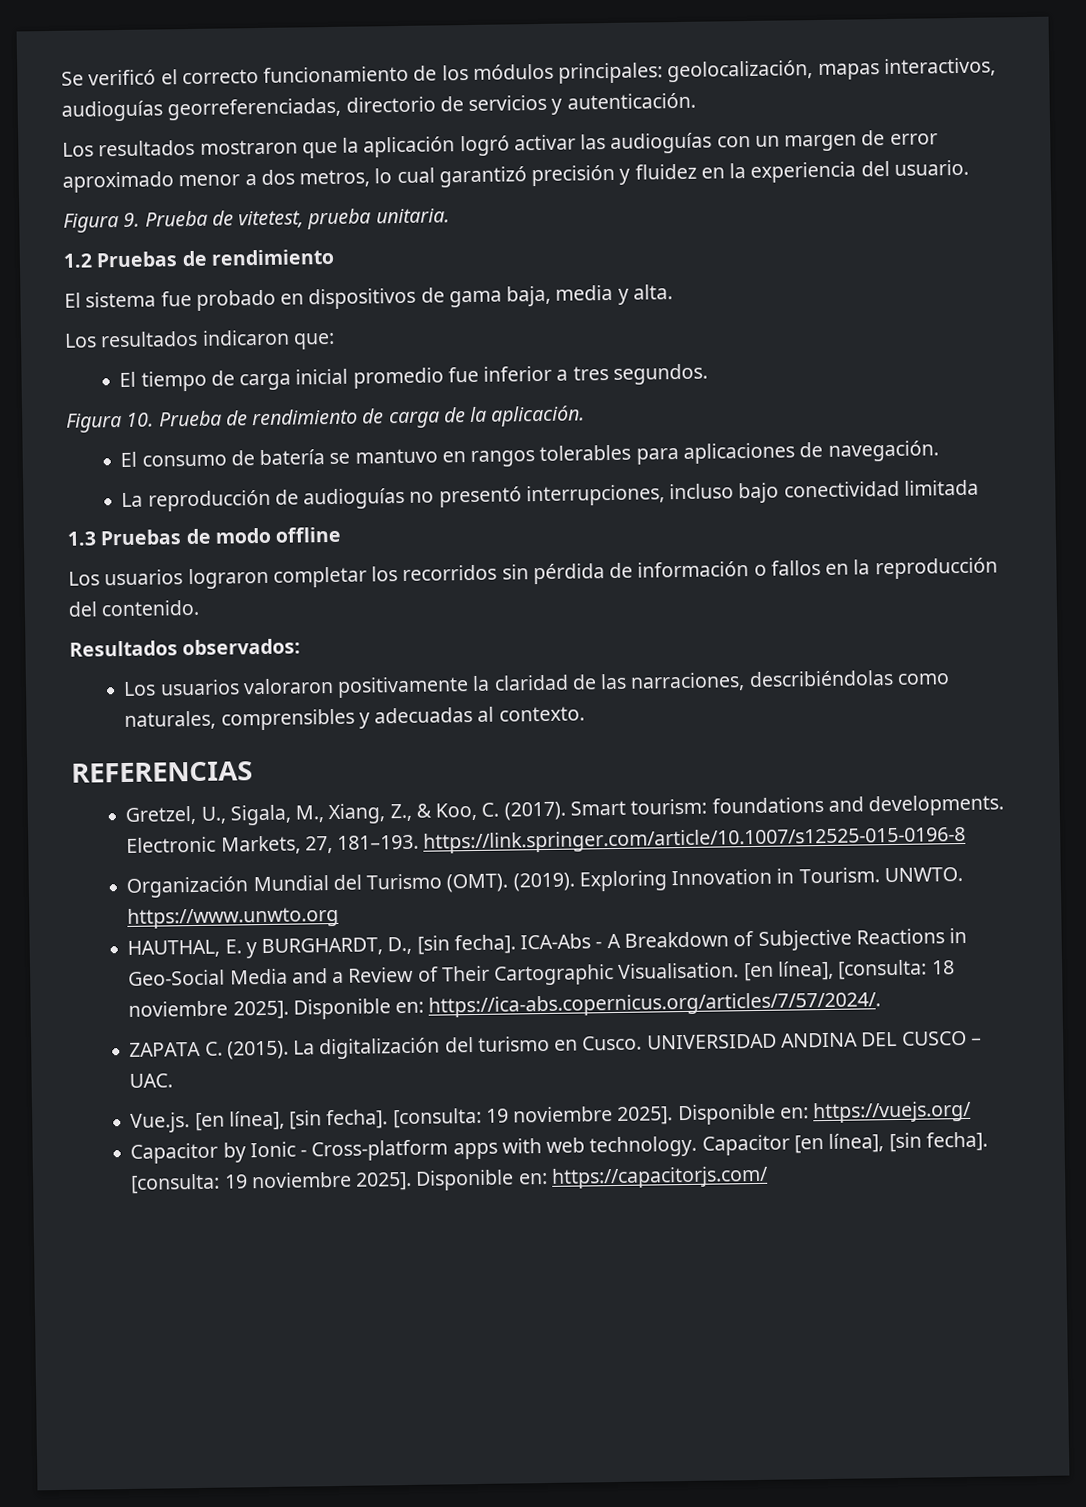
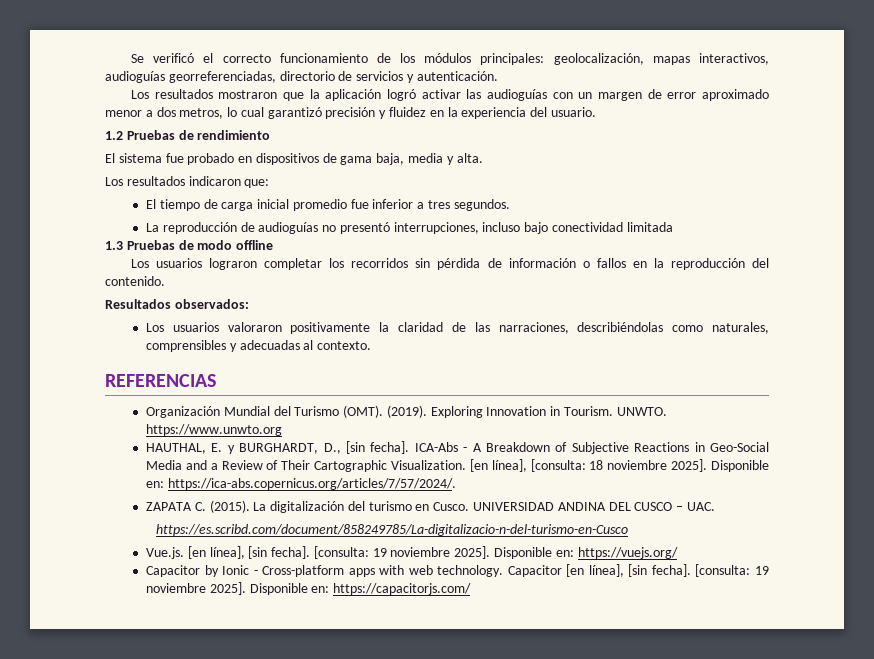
[63,208,450,233] // Figura 9. Prueba de vitetest, prueba unitaria. -> (596, 112) none
[66,405,586,433] [120,440,939,468] // Figura 10. Prueba de rendimiento de carga de la aplicación. // El consumo de batería se mantuvo en rangos tolerables para aplicaciones de navegación. -> (510, 205) none
[125,794,1005,826] [126,825,967,855] // Gretzel, U., Sigala, M., Xiang, Z., & Koo, C. (2017). Smart tourism: foundations and developments. Electronic Markets, 27, 181–193. https://link.springer.com/article/10.1007/s12525-015-0196-8 -> (216, 380) none
[618,962,740,979] Visualisation. -> [390,460,466,470] Visualization.
(174, 1080) none -> [156,524,629,536] // https://es.scribd.com/document/858249785/La-digitalizacio-n-del-turismo-en-Cusco

